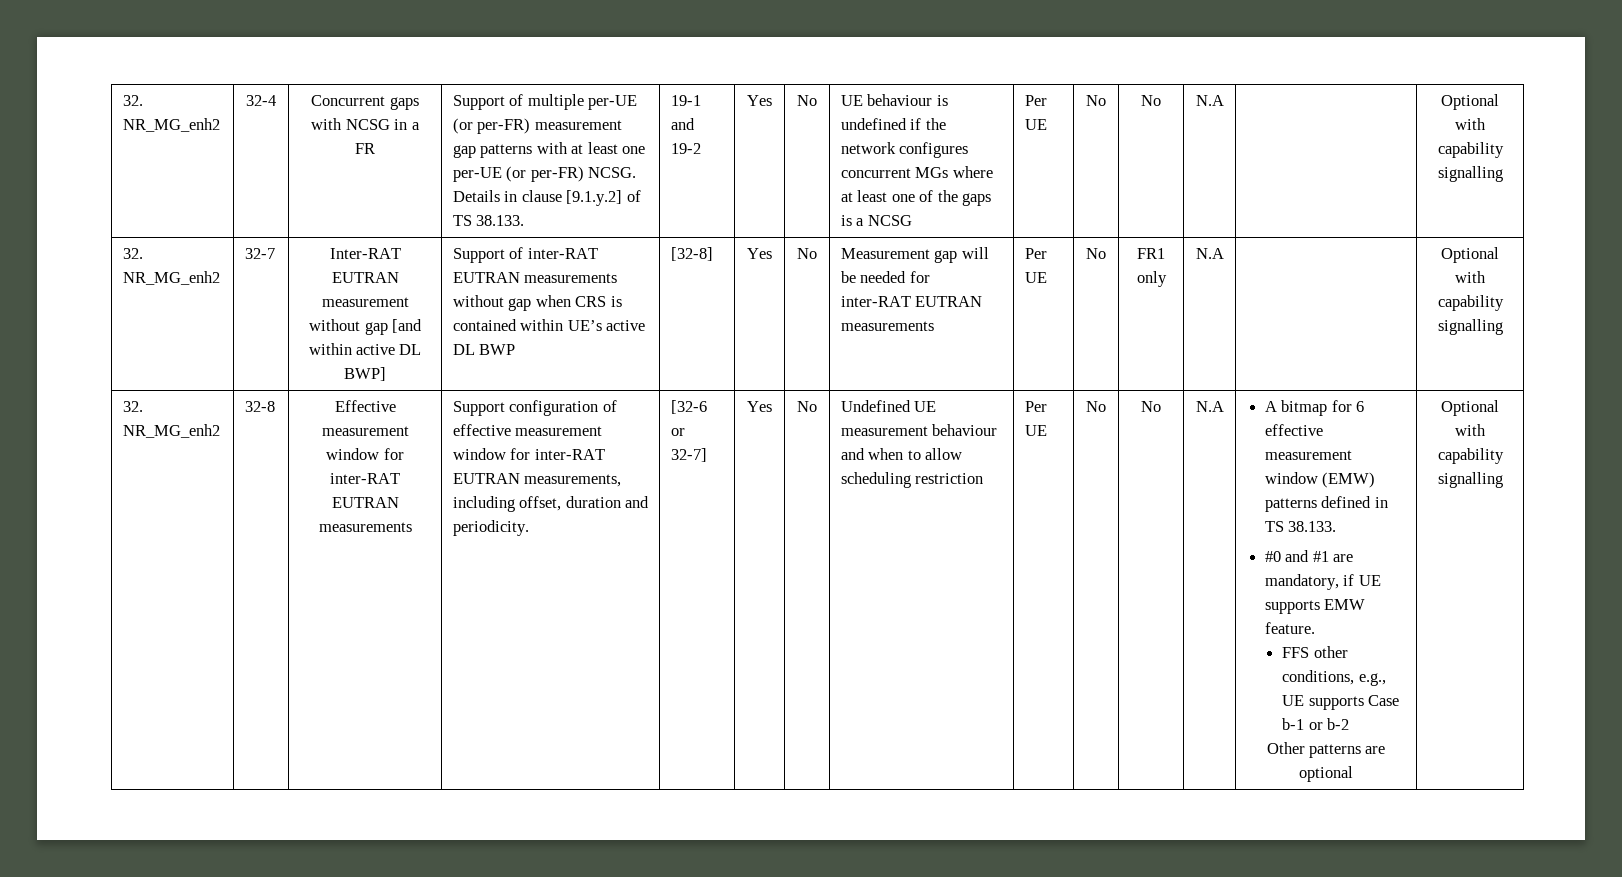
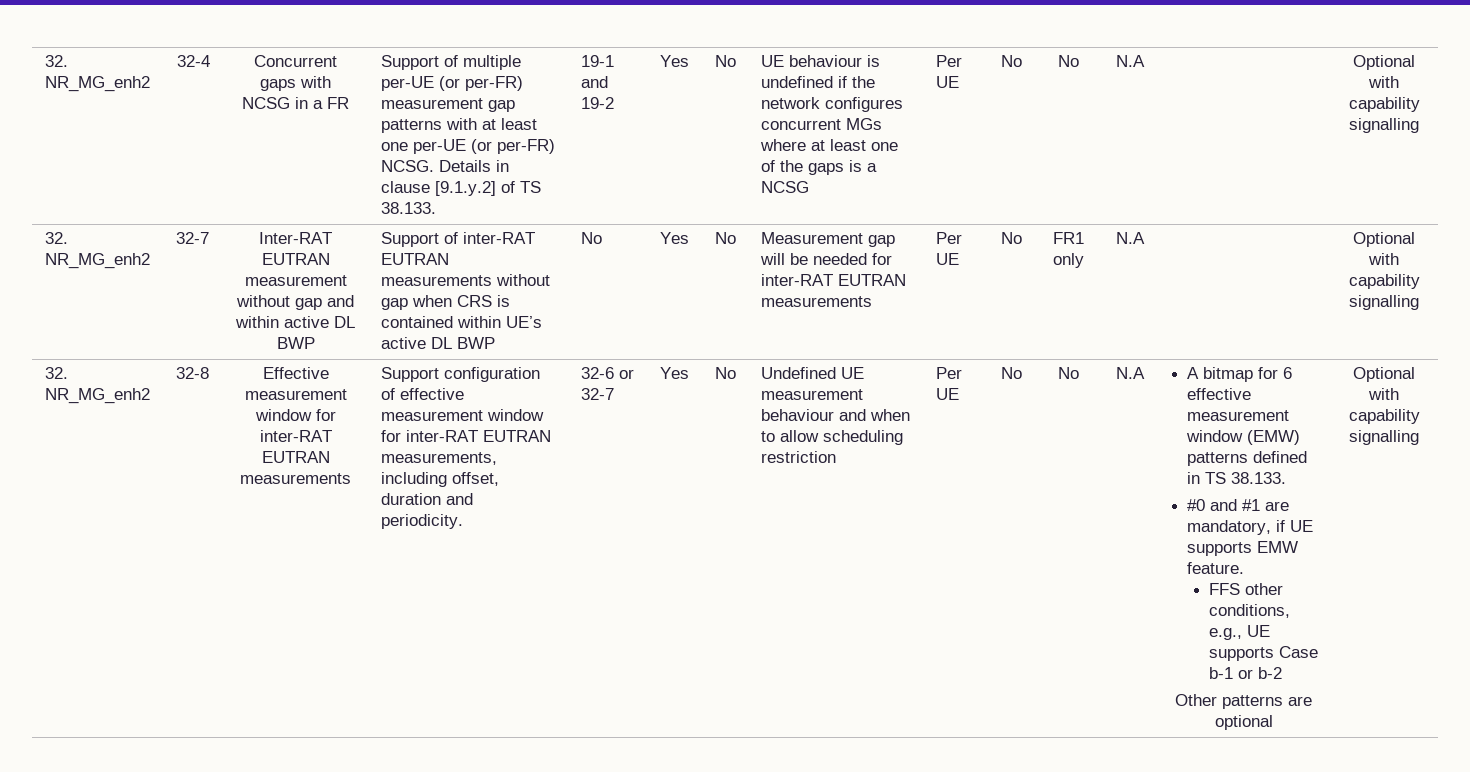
[391,319,422,333] [and -> [327,295,354,307] and
[344,367,386,381] BWP] -> [276,337,315,349] BWP
[670,247,713,261] [32-8] -> [580,232,602,244] No
[670,400,707,414] [670,428,685,436] [670,448,707,462] [32-6 or 32-7] -> [580,367,634,379] [580,388,614,400] 32-6 or 32-7

